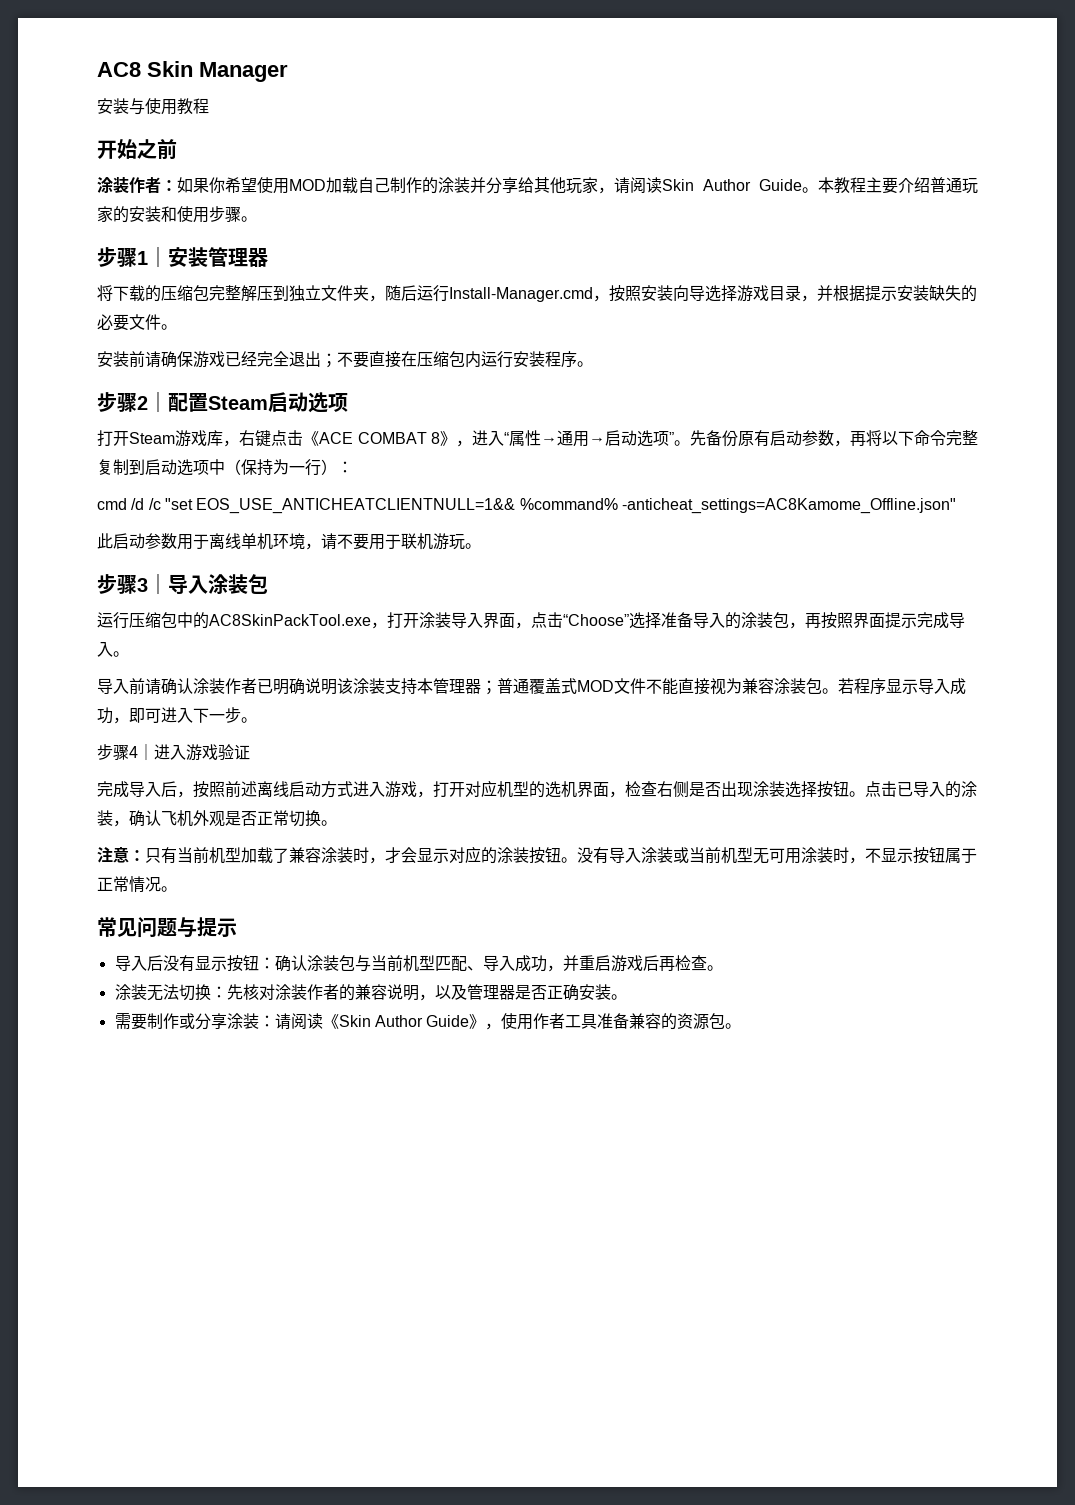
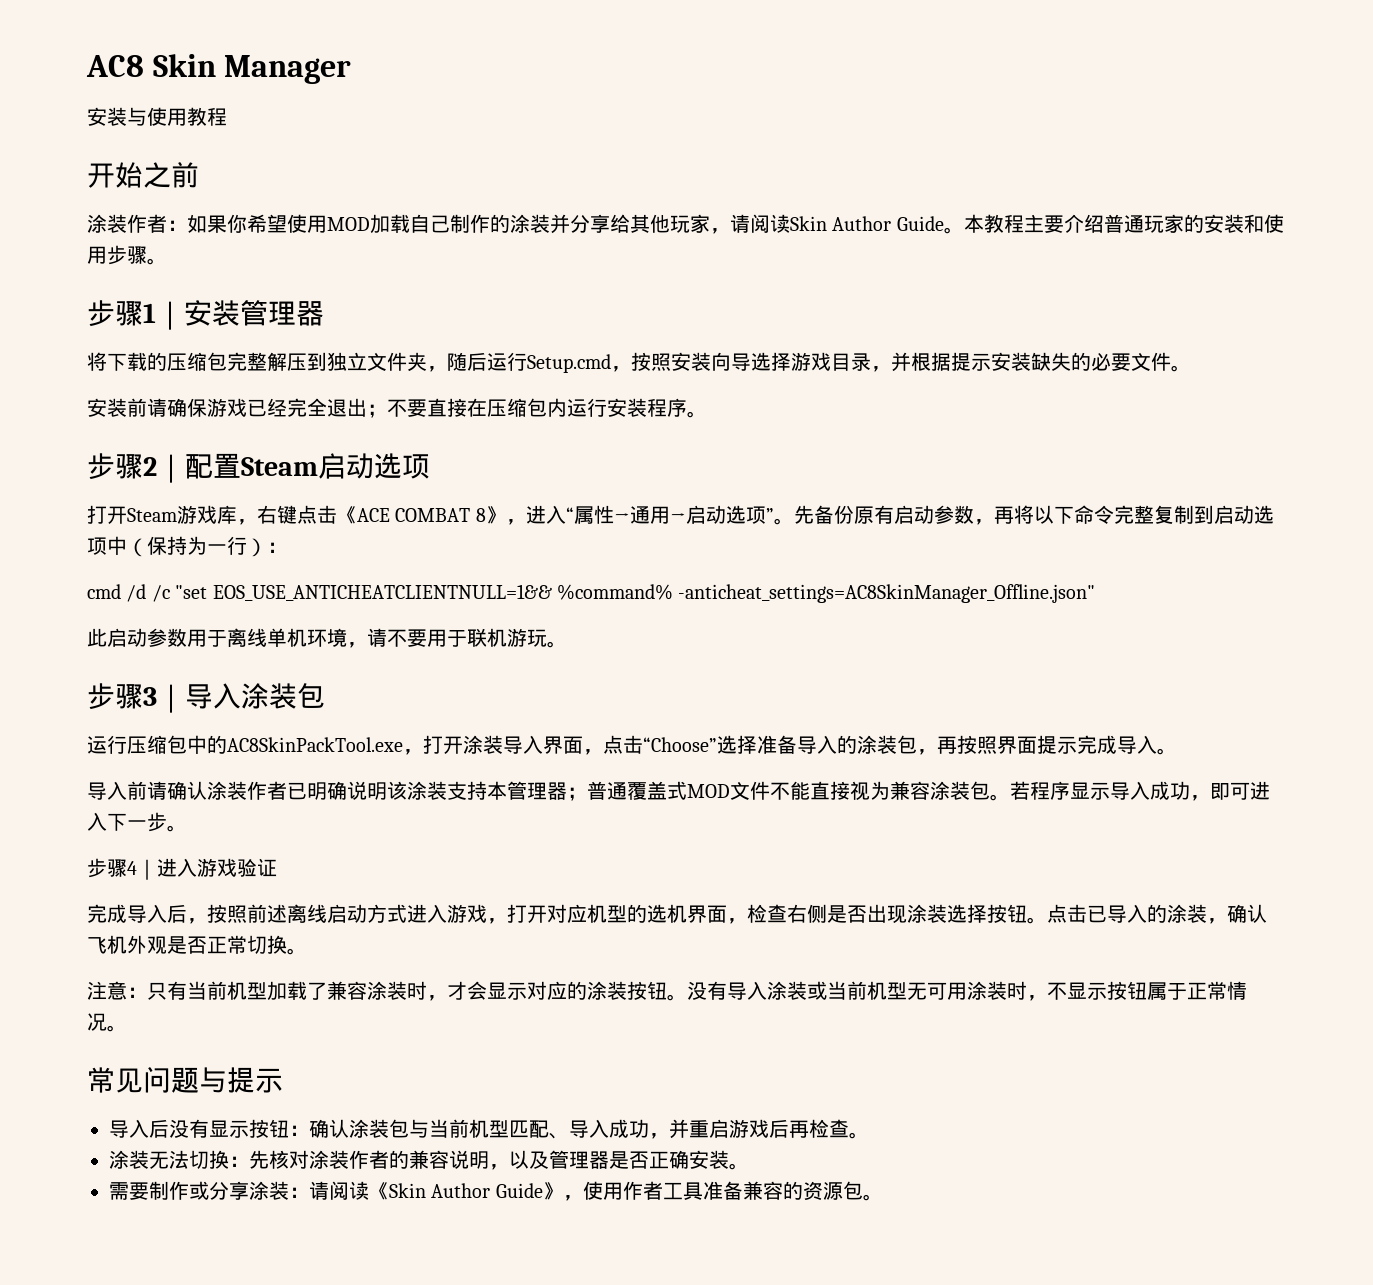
[449,287,593,302] Install-Manager.cmd -> [527,354,611,373] Setup.cmd
[621,498,956,514] -anticheat_settings=AC8Kamome_Offline.json" -> [678,584,1096,603] -anticheat_settings=AC8SkinManager_Offline.json"

